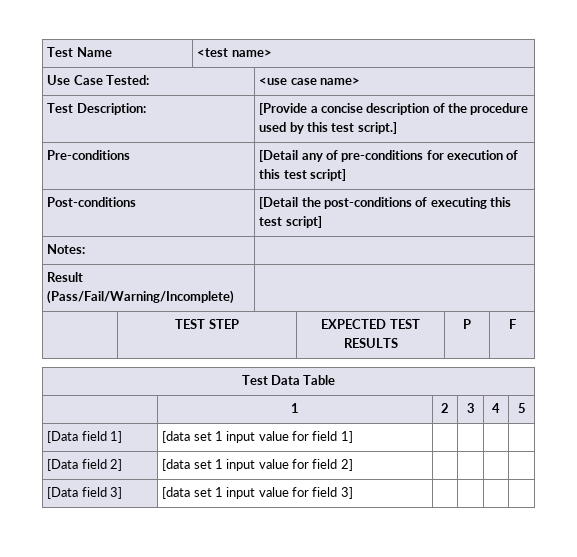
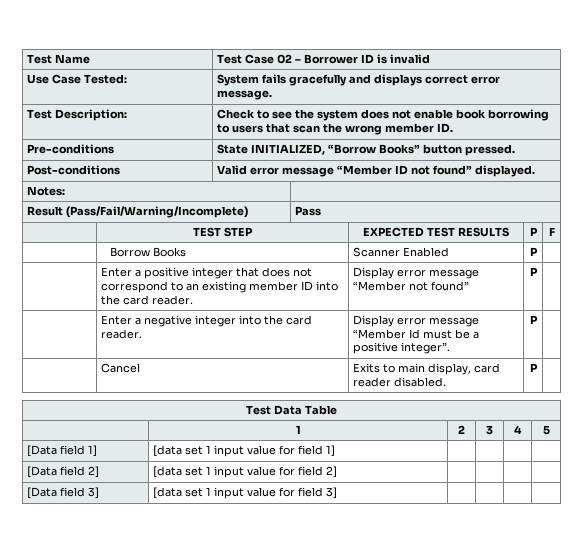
[197,48,272,57] [47,75,149,85] [259,77,360,85] [47,103,146,115] [259,103,529,115] [259,122,397,134] [47,150,131,160] [259,150,519,162] [259,169,346,181] [47,197,137,207] [259,197,512,209] [259,216,322,228] <test name> // Use Case Tested: | <use case name> // Test Description: | [Provide a concise description of the procedure used by this test script.] // Pre-conditions | [Detail any of pre-conditions for execution of this test script] // Post-conditions | [Detail the post-conditions of executing this test script] -> [217,54,431,64] [27,74,128,84] [217,74,501,86] [217,90,273,100] [27,109,128,121] [217,109,550,121] [217,123,454,135] [27,144,115,154] [217,144,516,156] [27,165,121,175] [217,165,536,177] Test Case 02 – Borrower ID is invalid // Use Case Tested: | System fails gracefully and displays correct error message. // Test Description: | Check to see the system does not enable book borrowing to users that scan the wrong member ID. // Pre-conditions | State INITIALIZED, “Borrow Books” button pressed. // Post-conditions | Valid error message “Member ID not found” displayed.
(235, 297) none -> [295,206,322,216] Pass
(516, 324) none -> [109,247,186,257] [353,247,450,257] [529,247,538,256] [101,267,313,279] [101,281,339,293] [101,295,194,305] [353,267,480,279] [353,281,470,291] [529,267,538,276] [101,315,313,327] [101,329,143,339] [353,315,480,327] [353,329,480,339] [353,342,451,354] [529,315,538,324] [101,363,141,373] [353,363,501,375] [353,377,447,387] [529,363,538,372] // | Borrow Books | Scanner Enabled | P | // | Enter a positive integer that does not correspond to an existing member ID into the card reader. | Display error message “Member not found” | P | // | Enter a negative integer into the card reader. | Display error message “Member Id must be a positive integer”. | P | // | Cancel | Exits to main display, card reader disabled. | P |

